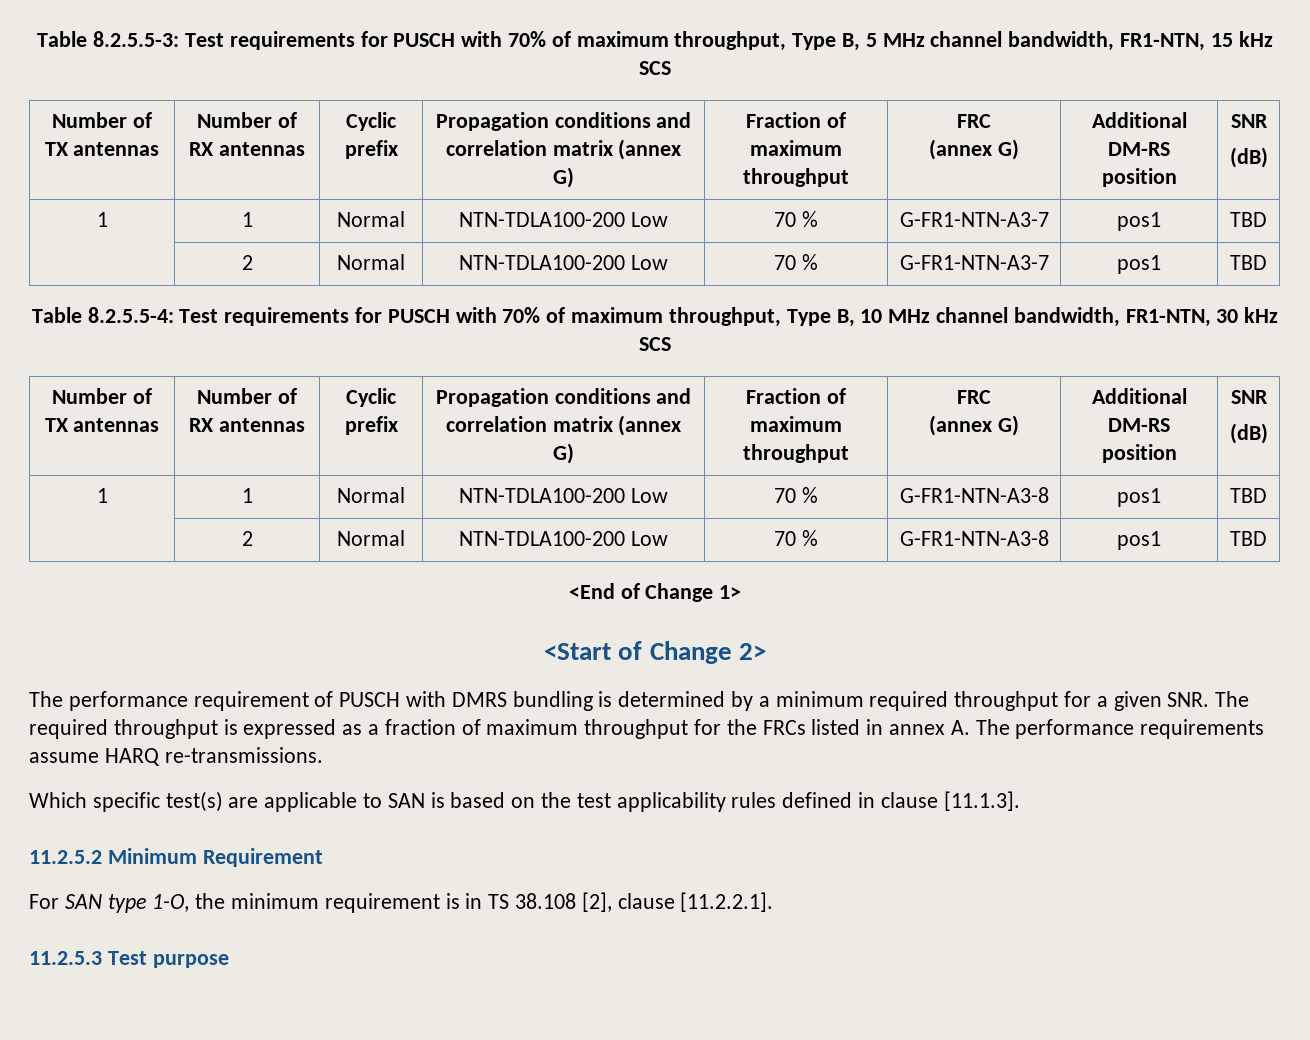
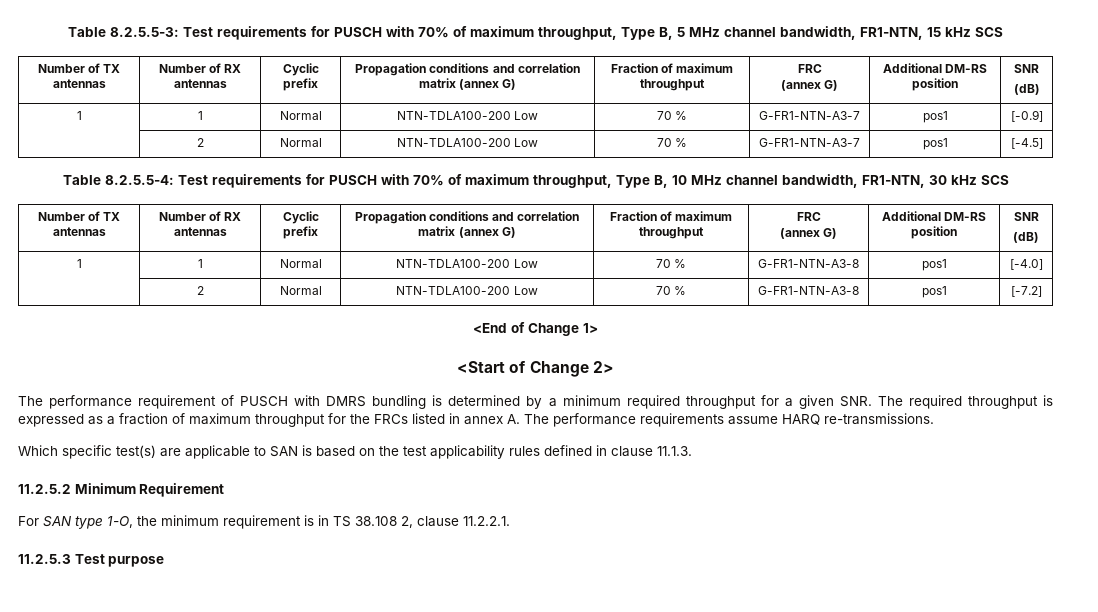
[1230,212,1267,227] TBD -> [1010,110,1043,122] [-0.9]
[1230,255,1267,270] TBD -> [1010,138,1043,149] [-4.5]
[1230,488,1267,503] TBD -> [1009,259,1043,270] [-4.0]
[1230,531,1267,546] TBD -> [1010,286,1042,297] [-7.2]
[943,791,1020,811] [11.1.3]. -> [657,446,692,456] 11.1.3.
[581,892,774,912] [2], clause [11.2.2.1]. -> [401,516,510,528] 2, clause 11.2.2.1.

